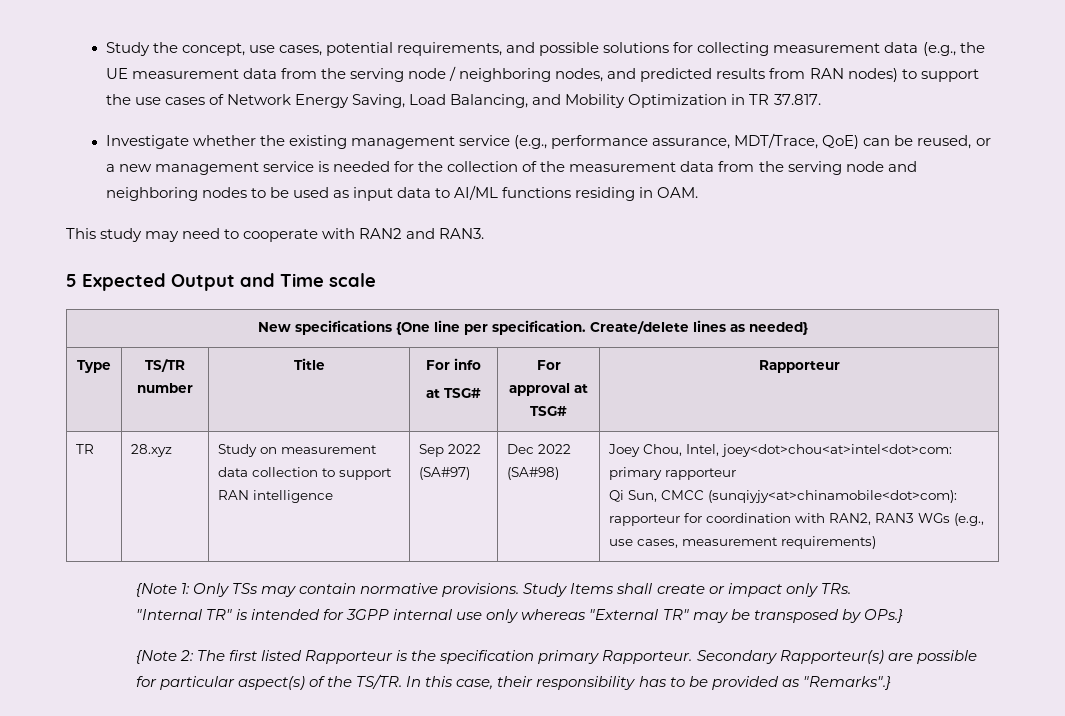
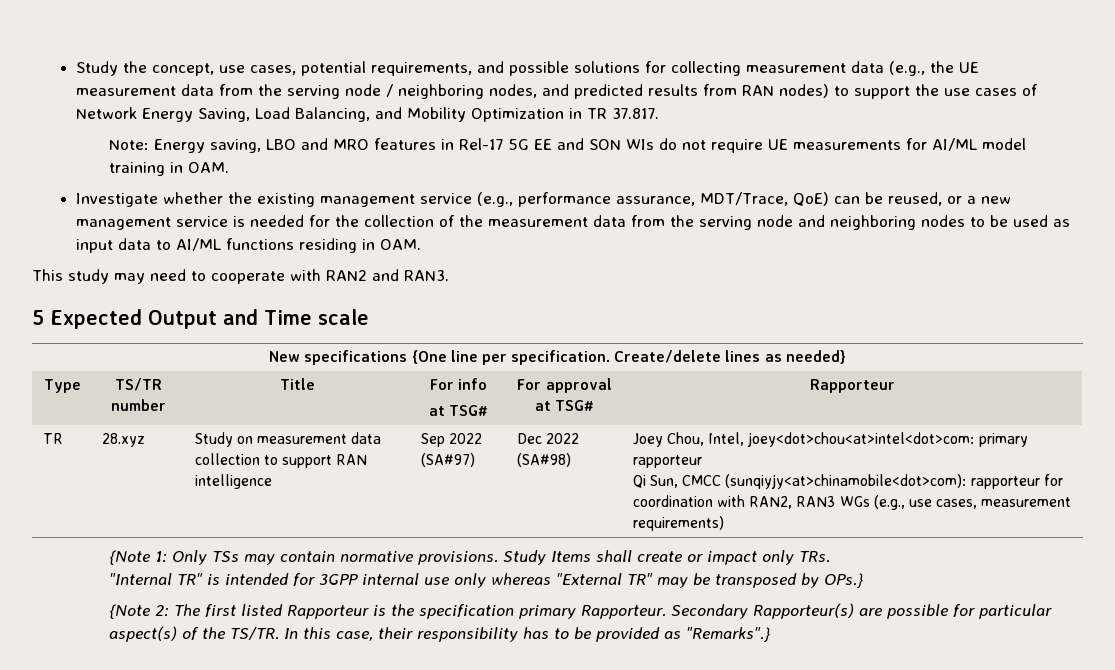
(821, 99) none -> [109,138,1027,153] [109,162,230,176] // Note: Energy saving, LBO and MRO features in Rel-17 5G EE and SON WIs do not require UE measurements for AI/ML model training in OAM.

